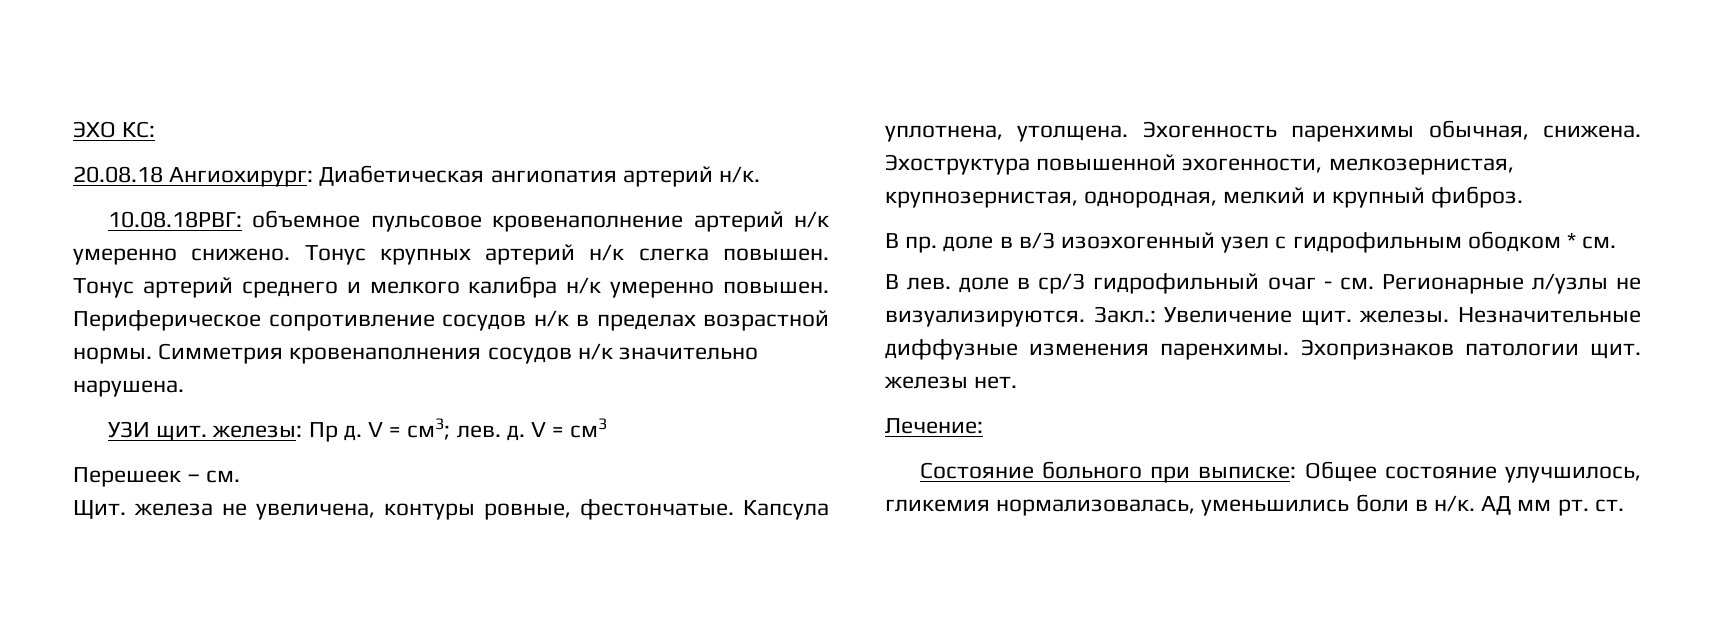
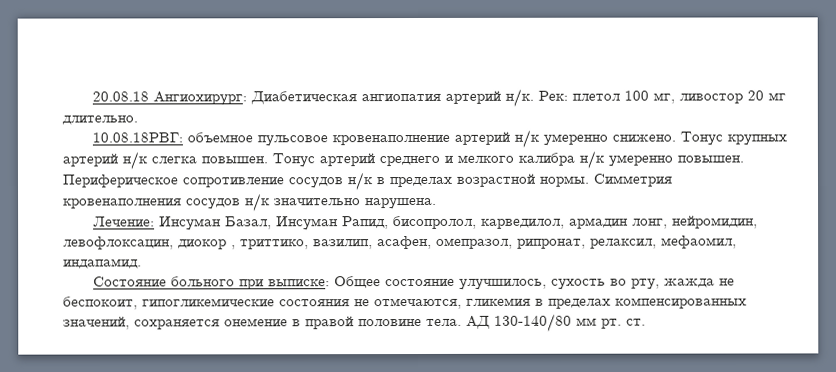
[73,121,156,138] ЭХО КС: // -> (91, 96) none
(761, 174) none -> [537,90,786,104] [62,115,138,125] Рек: плетол 100 мг, ливостор 20 мг длительно.
[107,418,608,442] [73,467,241,487] [73,499,829,520] [885,120,1641,142] [885,154,1514,175] [885,186,1524,208] [885,231,1617,253] [885,273,1641,294] [885,306,1641,327] [885,339,1641,360] [884,376,1018,389] [885,418,983,434] УЗИ щит. железы: Пр д. V = см3; лев. д. V = см3 // Перешеек – см. // Щит. железа не увеличена, контуры ровные, фестончатые. Капсула уплотнена, утолщена. Эхогенность паренхимы обычная, снижена. Эхоструктура повышенной эхогенности, мелкозернистая, крупнозернистая, однородная, мелкий и крупный фиброз. // В пр. доле в в/3 изоэхогенный узел с гидрофильным ободком * см. // В лев. доле в ср/3 гидрофильный очаг - см. Регионарные л/узлы не визуализируются. Закл.: Увеличение щит. железы. Незначительные диффузные изменения паренхимы. Эхопризнаков патологии щит. железы нет. // Лечение: -> [92,215,758,231] [63,235,737,250] [63,258,142,269] Лечение: Инсуман Базал, Инсуман Рапид, бисопролол, карведилол, армадин лонг, нейромидин, левофлоксацин, диокор , триттико, вазилип, асафен, омепразол, рипронат, релаксил, мефаомил, индапамид.
[885,494,1512,516] гликемия нормализовалась, уменьшились боли в н/к. АД -> [550,278,735,290] [63,296,747,310] [63,313,572,332] сухость во рту, жажда не беспокоит, гипогликемические состояния не отмечаются, гликемия в пределах компенсированных значений, сохраняется онемение в правой половине тела. АД 130-140/80

